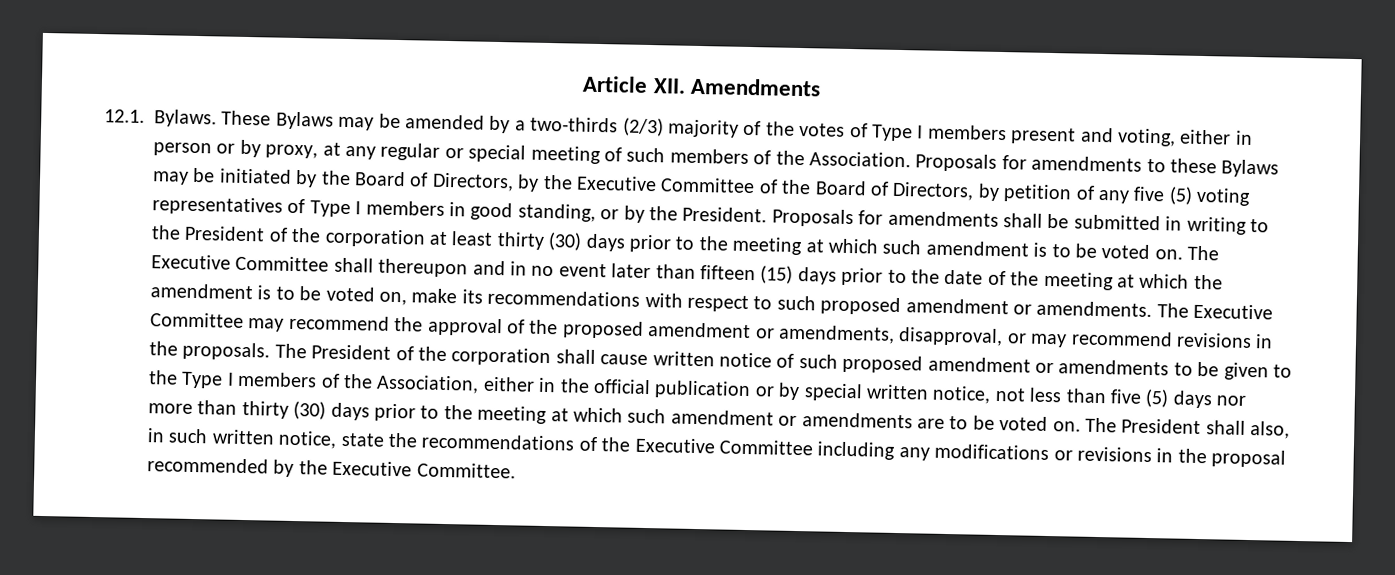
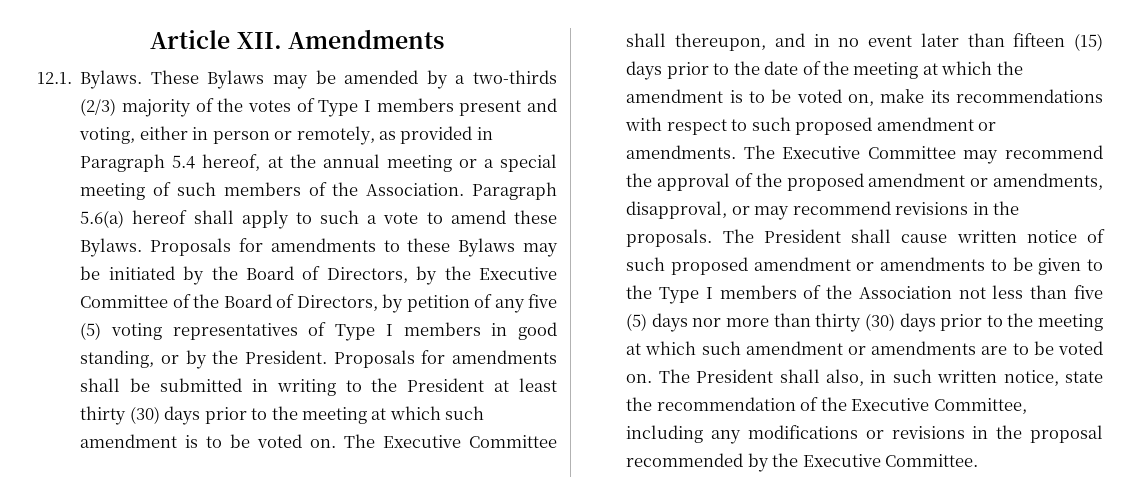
[239,139,464,161] by proxy, at any regular or -> [296,126,493,145] [80,154,494,172] remotely, as provided in Paragraph 5.4 hereof, at the annual meeting or a
(911, 159) none -> [471,182,557,200] [80,210,558,229] [80,238,143,257] Paragraph 5.6(a) hereof shall apply to such a vote to amend these Bylaws.
[268,227,426,248] of the corporation -> (485, 385) none
[378,258,469,278] thereupon -> [675,33,766,51] thereupon,
[395,346,552,367] of the corporation -> (841, 236) none
[376,374,992,404] Association, either in the official publication or by special written notice, -> [858,286,952,299] Association
[421,433,576,451] recommendations -> [656,397,796,411] recommendation
[718,439,813,456] Committee -> [933,398,1027,414] Committee,

